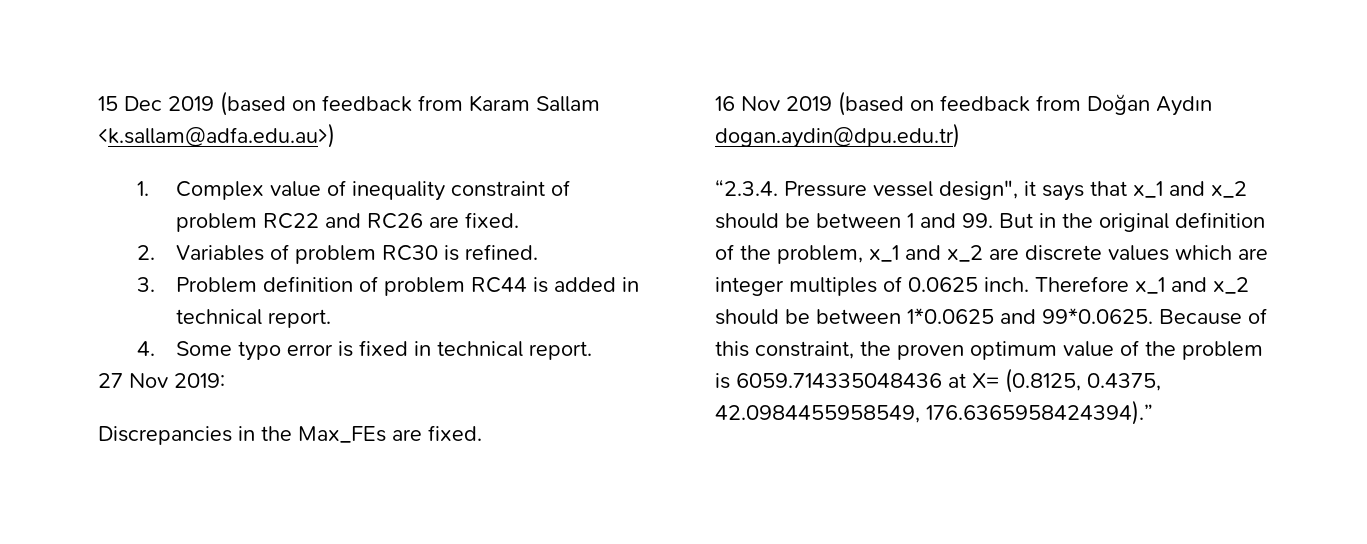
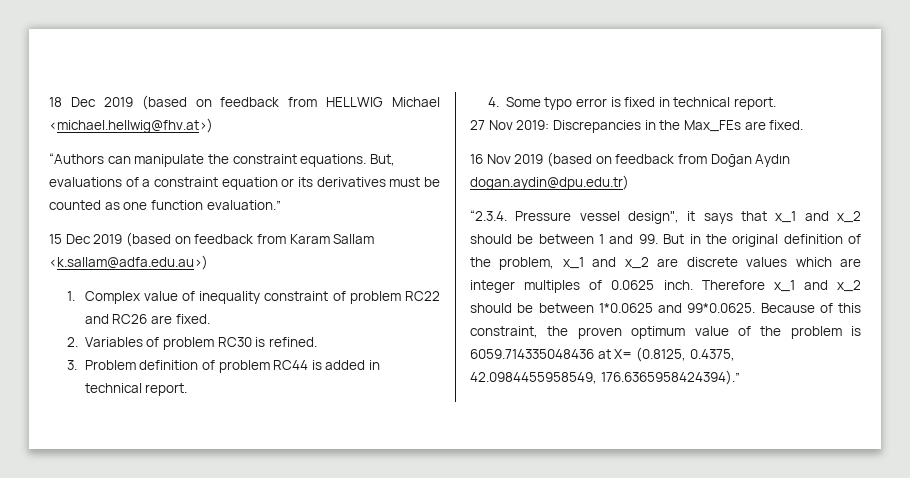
(98, 103) none -> [49,95,440,110] [49,118,213,133] [49,153,395,167] [49,177,441,190] [49,200,281,210] 18 Dec 2019 (based on feedback from HELLWIG Michael <michael.hellwig@fhv.at>) // “Authors can manipulate the constraint equations. But, evaluations of a constraint equation or its derivatives must be counted as one function evaluation.” //
(225, 380) // -> (550, 125) none

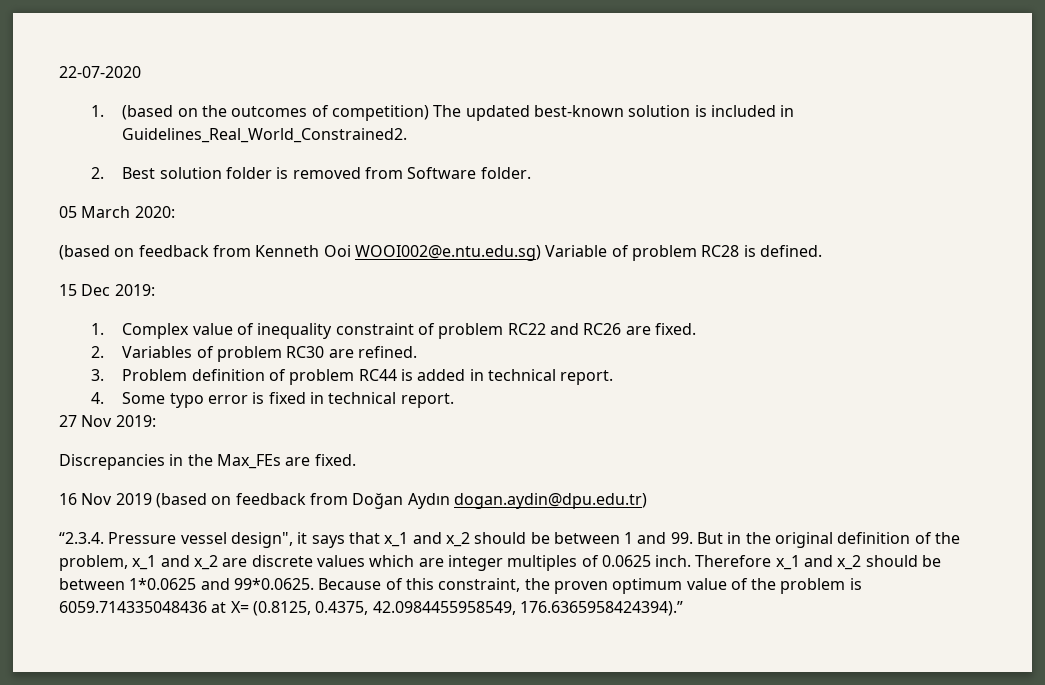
[49,95,440,110] [49,118,213,133] [49,153,395,167] [49,177,441,190] [49,200,281,210] [49,232,375,247] [49,255,208,270] 18 Dec 2019 (based on feedback from HELLWIG Michael <michael.hellwig@fhv.at>) // “Authors can manipulate the constraint equations. But, evaluations of a constraint equation or its derivatives must be counted as one function evaluation.” // 15 Dec 2019 (based on feedback from Karam Sallam <k.sallam@adfa.edu.au>) -> [59,66,141,78] [90,105,795,121] [122,128,408,143] [90,167,531,179] [59,206,175,218] [59,245,822,261] [59,284,155,296] 22-07-2020 // 1. (based on the outcomes of competition) The updated best-known solution is included in Guidelines_Real_World_Constrained2. // 2. Best solution folder is removed from Software folder. // 05 March 2020: // (based on feedback from Kenneth Ooi WOOI002@e.ntu.edu.sg) Variable of problem RC28 is defined. // 15 Dec 2019:
[255,337,266,347] is -> [328,349,354,358] are
(550, 125) none -> (156, 421) //

